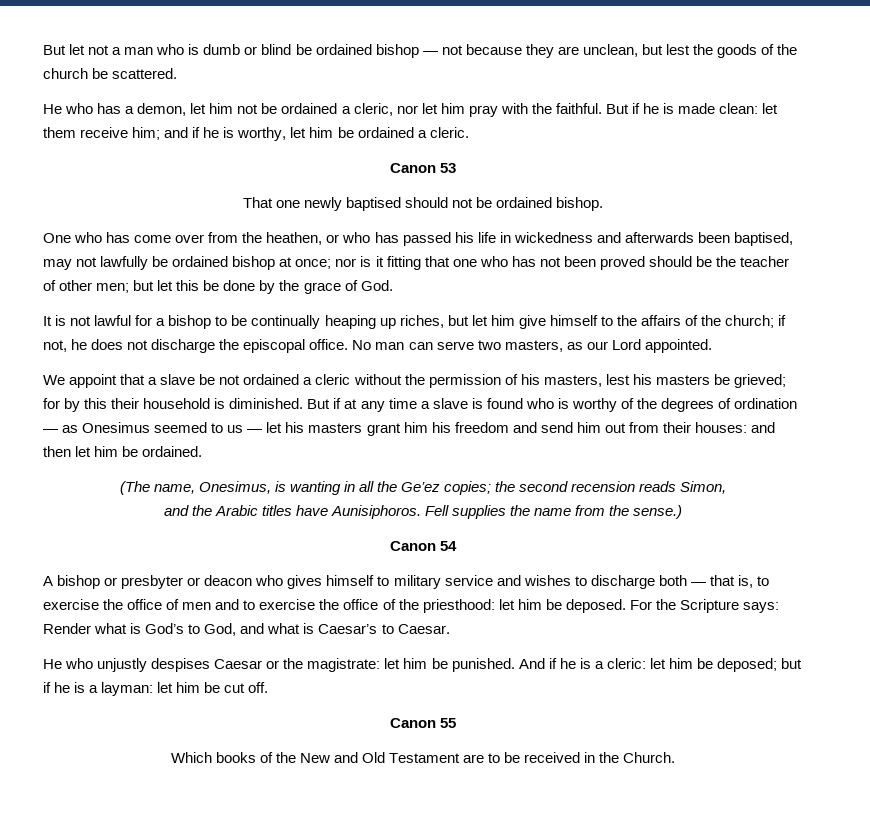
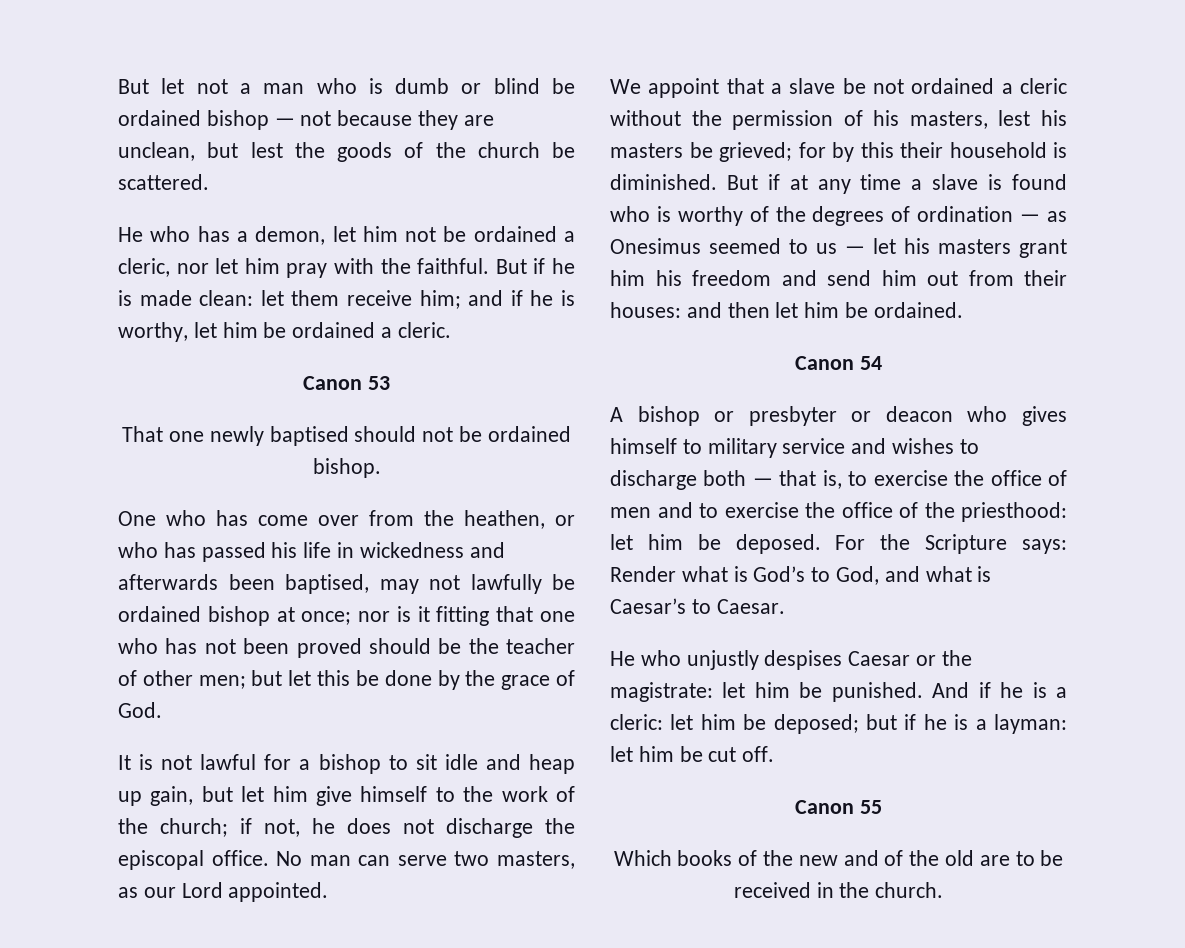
[231,315,444,329] be continually heaping up riches, -> [415,754,575,774] [118,786,194,806] sit idle and heap up gain,
[641,315,681,326] affairs -> [501,786,548,802] work
[119,481,727,495] [163,505,683,519] // (The name, Onesimus, is wanting in all the Ge’ez copies; the second recension reads Simon, // and the Arabic titles have Aunisiphoros. Fell supplies the name from the sense.) -> (963, 310) none
[299,752,461,763] New and Old Testament -> [798,850,975,866] new and of the old
[623,752,676,763] Church. -> [875,882,944,898] church.

